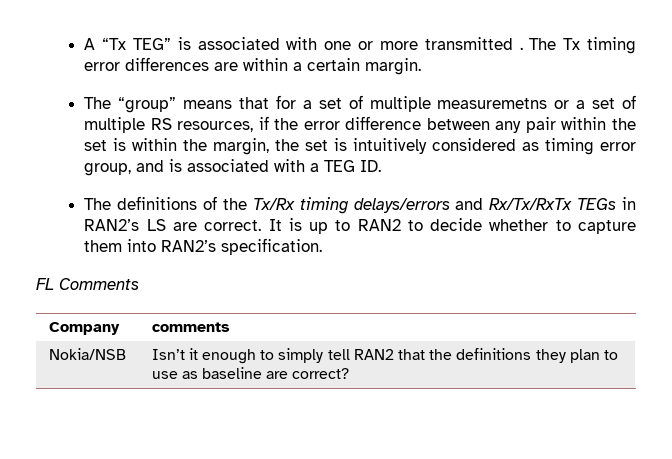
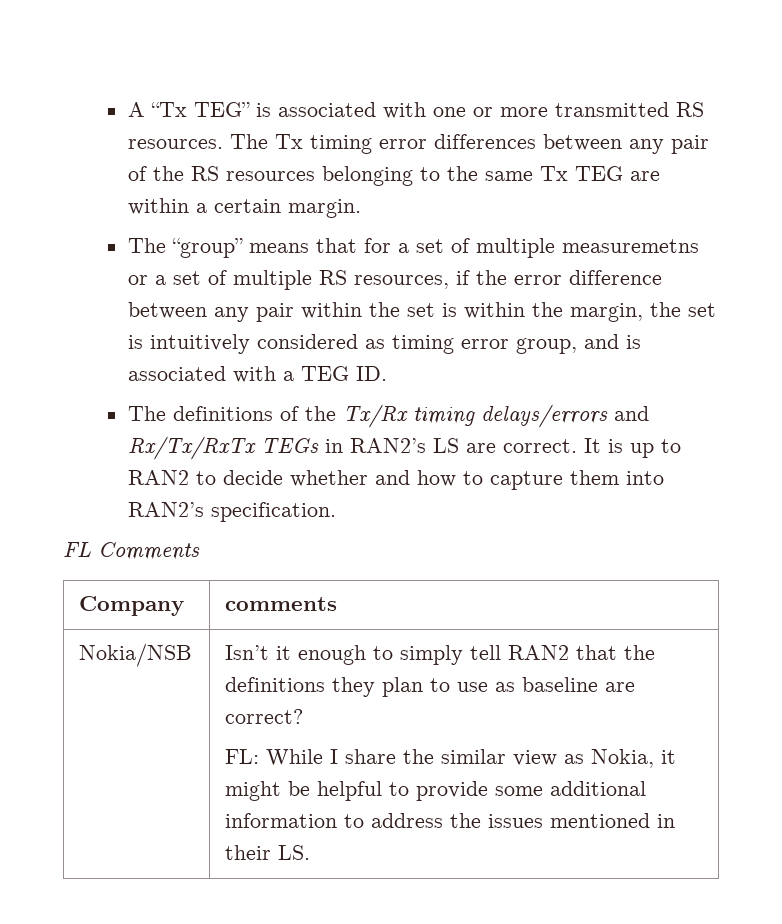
[519,47,523,50] . -> [675,102,704,117] [127,139,223,149] RS resources.
(210, 64) none -> [542,134,709,154] [127,166,623,186] between any pair of the RS resources belonging to the same Tx TEG
(549, 225) none -> [374,470,456,487] and how
(350, 373) none -> [225,749,677,768] [225,781,647,801] [225,813,676,828] [225,845,311,860] // FL: While I share the similar view as Nokia, it might be helpful to provide some additional information to address the issues mentioned in their LS.

